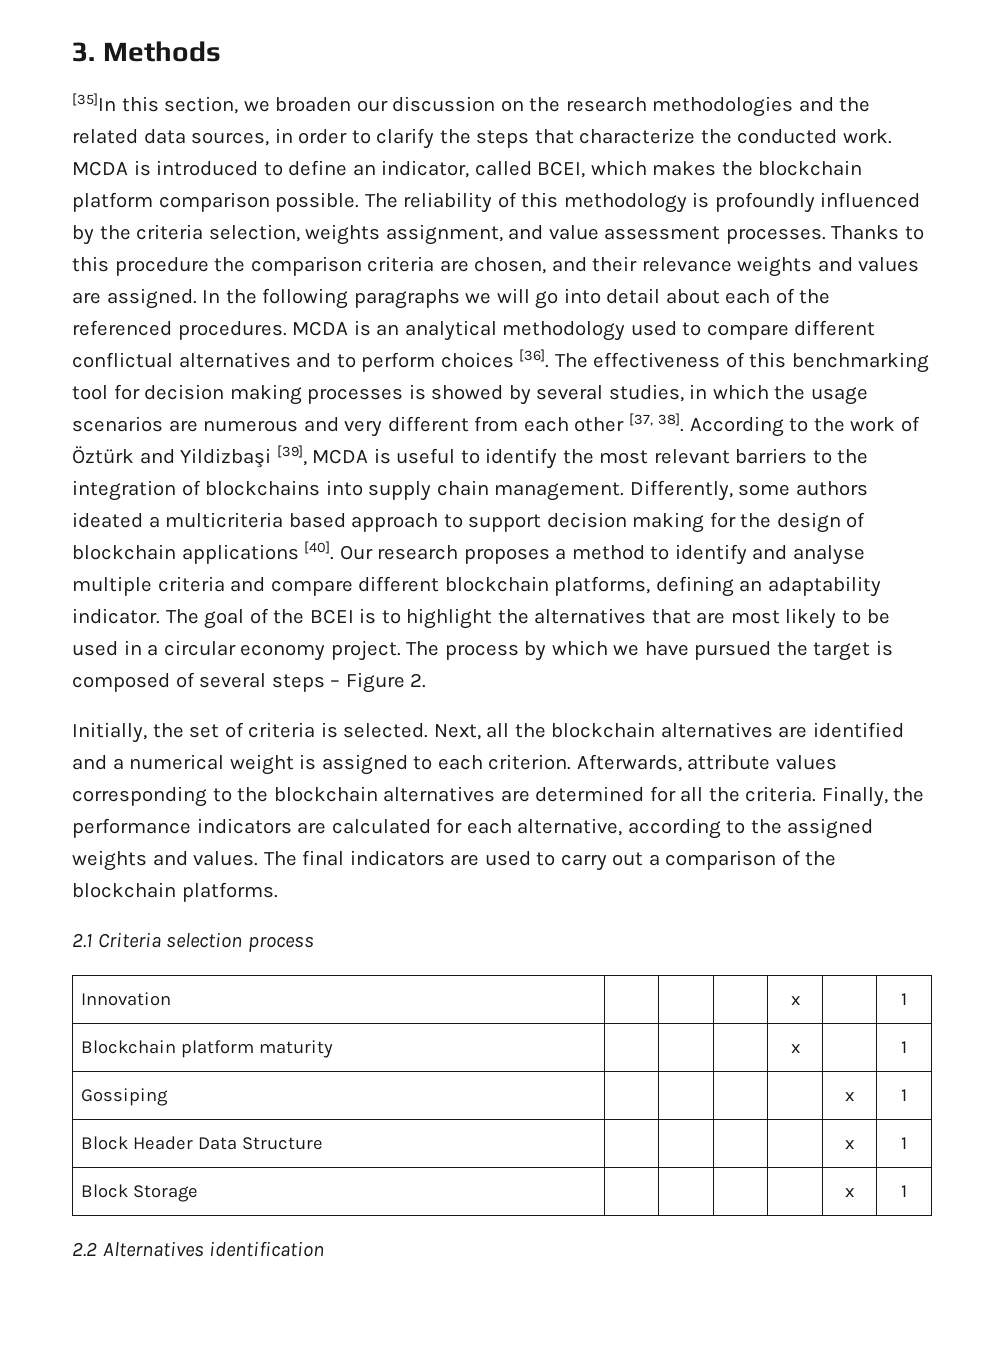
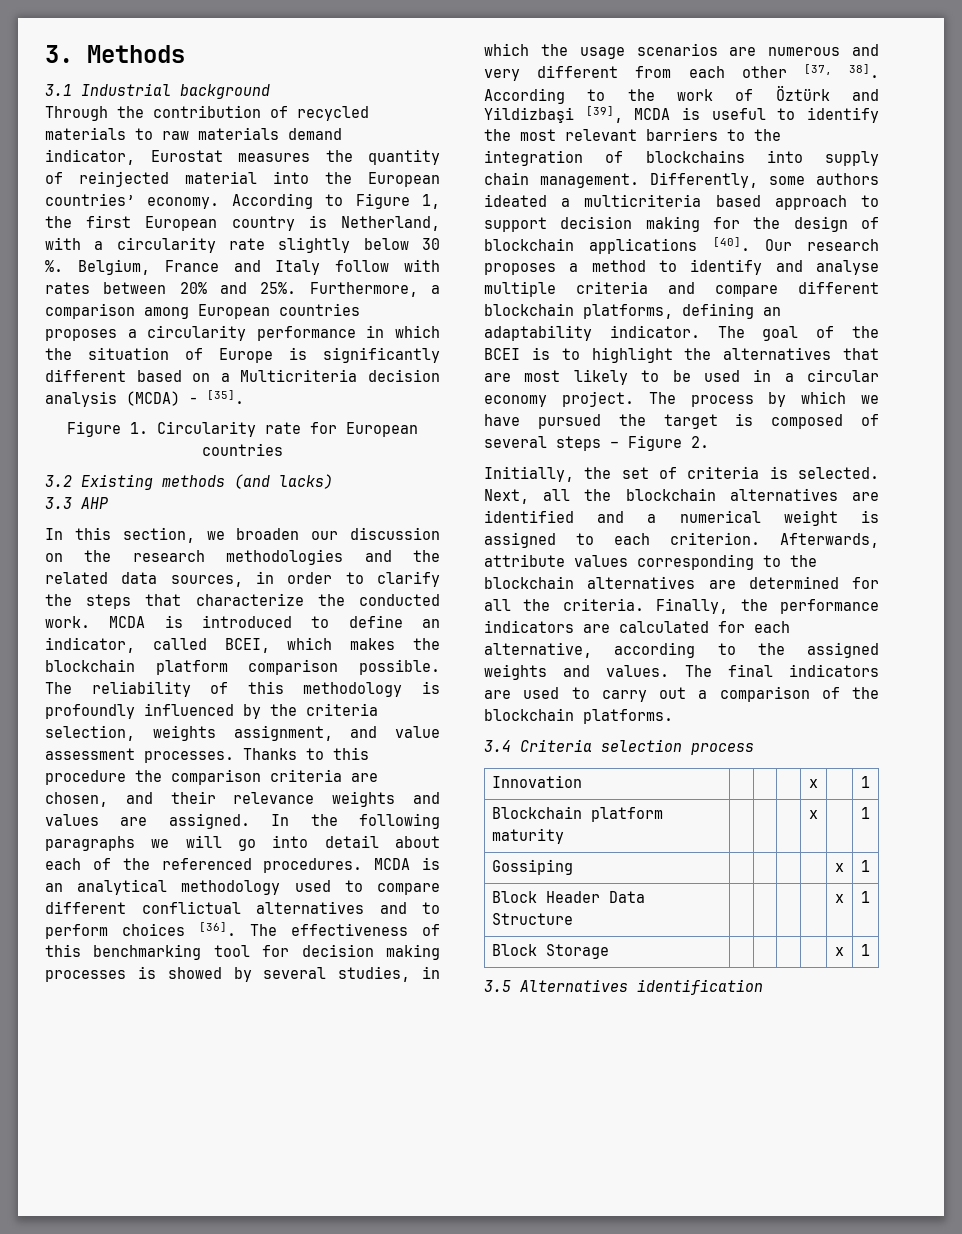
[72,93,116,111] [35]In -> [45,83,270,99] [45,105,369,121] [45,127,342,140] [45,149,440,165] [45,171,440,187] [45,193,440,209] [45,215,440,231] [45,237,440,253] [45,259,440,275] [45,282,440,297] [45,303,360,319] [45,325,440,341] [45,347,440,363] [45,369,440,382] [45,390,244,407] [67,421,418,437] [202,443,283,456] [45,474,333,490] [45,497,109,509] [45,528,63,540] 3.1 Industrial background // Through the contribution of recycled materials to raw materials demand indicator, Eurostat measures the quantity of reinjected material into the European countries’ economy. According to Figure 1, the first European country is Netherland, with a circularity rate slightly below 30 %. Belgium, France and Italy follow with rates between 20% and 25%. Furthermore, a comparison among European countries proposes a circularity performance in which the situation of Europe is significantly different based on a Multicriteria decision analysis (MCDA) - [35]. // Figure 1. Circularity rate for European countries // 3.2 Existing methods (and lacks) // 3.3 AHP // In
[72,933,92,948] 2.1 -> [484,740,511,752] 3.4
[72,1242,97,1257] 2.2 -> [484,980,511,992] 3.5

